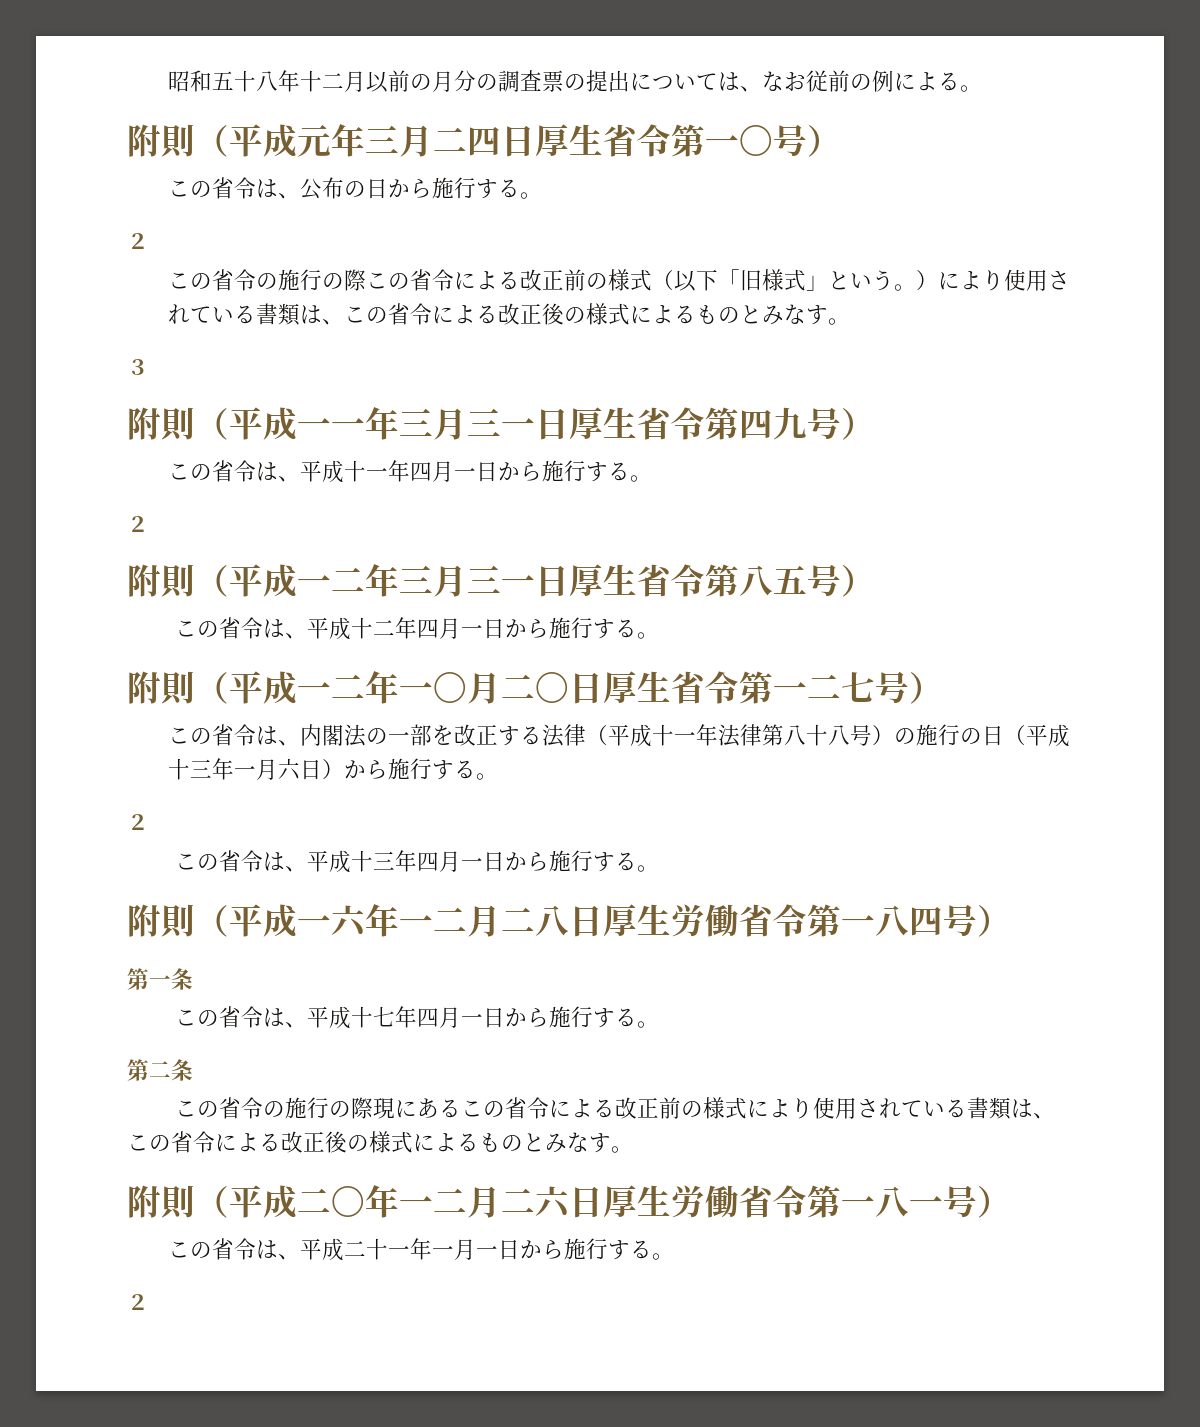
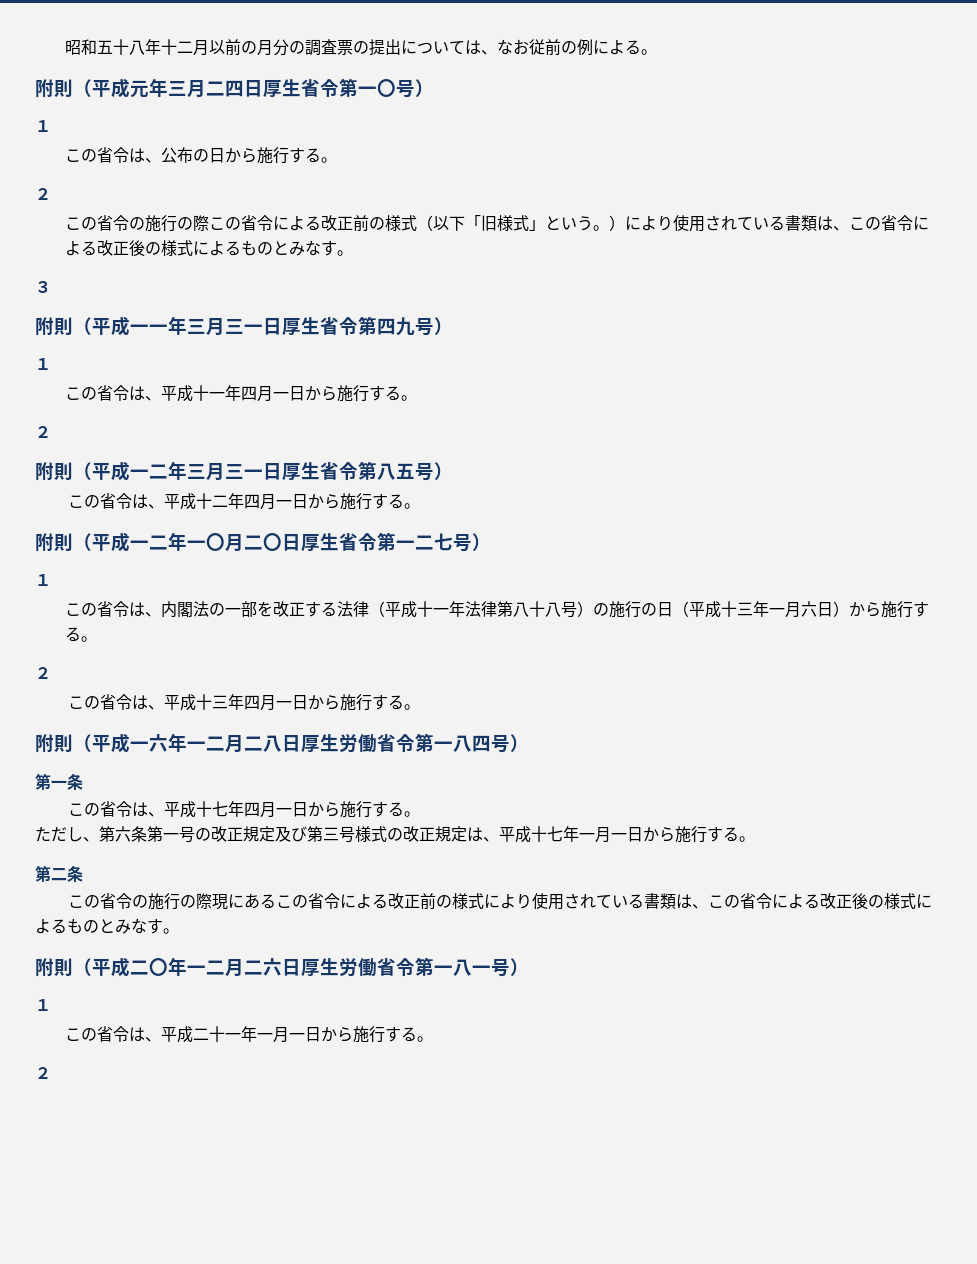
(841, 141) none -> [35,120,51,132] // １
(875, 424) none -> [35,358,51,370] // １
(943, 688) none -> [35,574,51,586] // １
(659, 1024) none -> [35,826,755,843] // ただし、第六条第一号の改正規定及び第三号様式の改正規定は、平成十七年一月一日から施行する。
(1011, 1202) none -> [35,999,51,1011] // １

